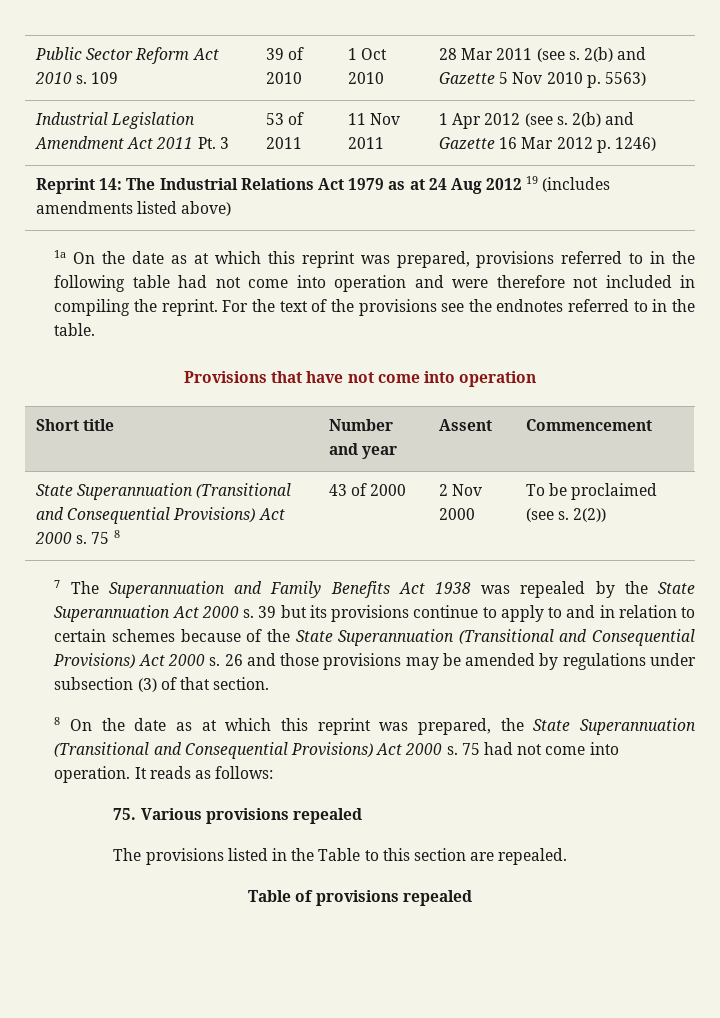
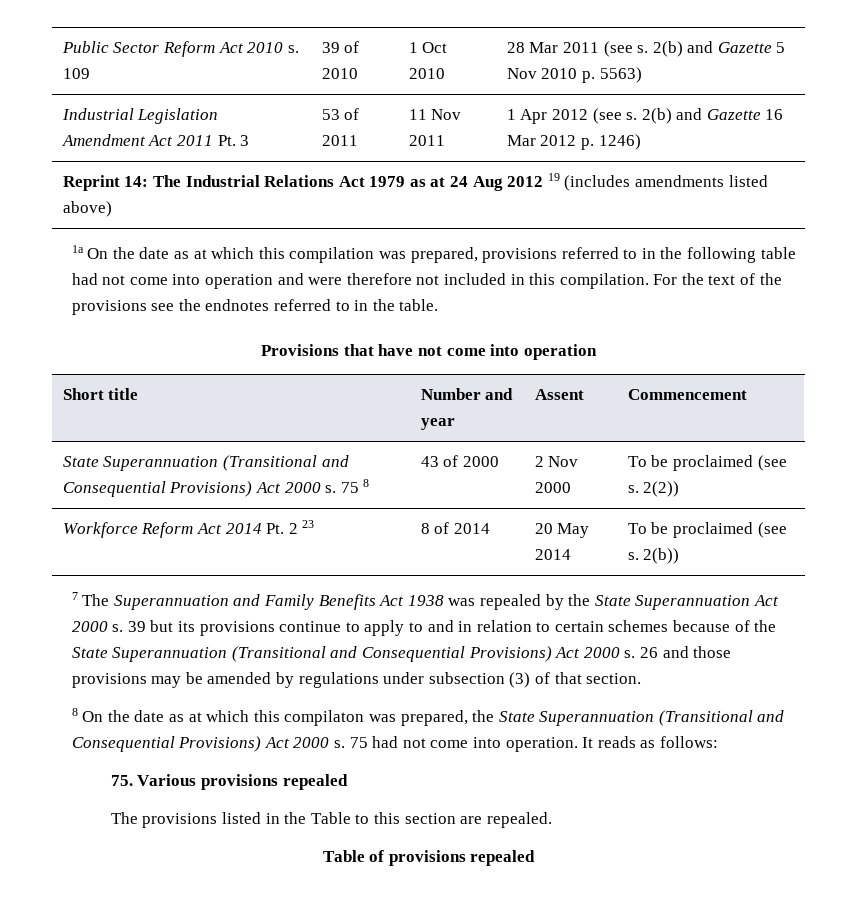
[301,251,355,268] reprint -> [289,247,375,263] compilation
[54,299,218,316] compiling the reprint. -> [529,273,649,289] this compilation.
(607, 515) none -> [62,520,315,538] [420,522,490,534] [534,523,590,538] [534,549,571,560] [627,522,787,538] [627,548,680,564] // Workforce Reform Act 2014 Pt. 2 23 | 8 of 2014 | 20 May 2014 | To be proclaimed (see s. 2(b))
[317,718,371,735] reprint -> [284,710,365,726] compilaton

